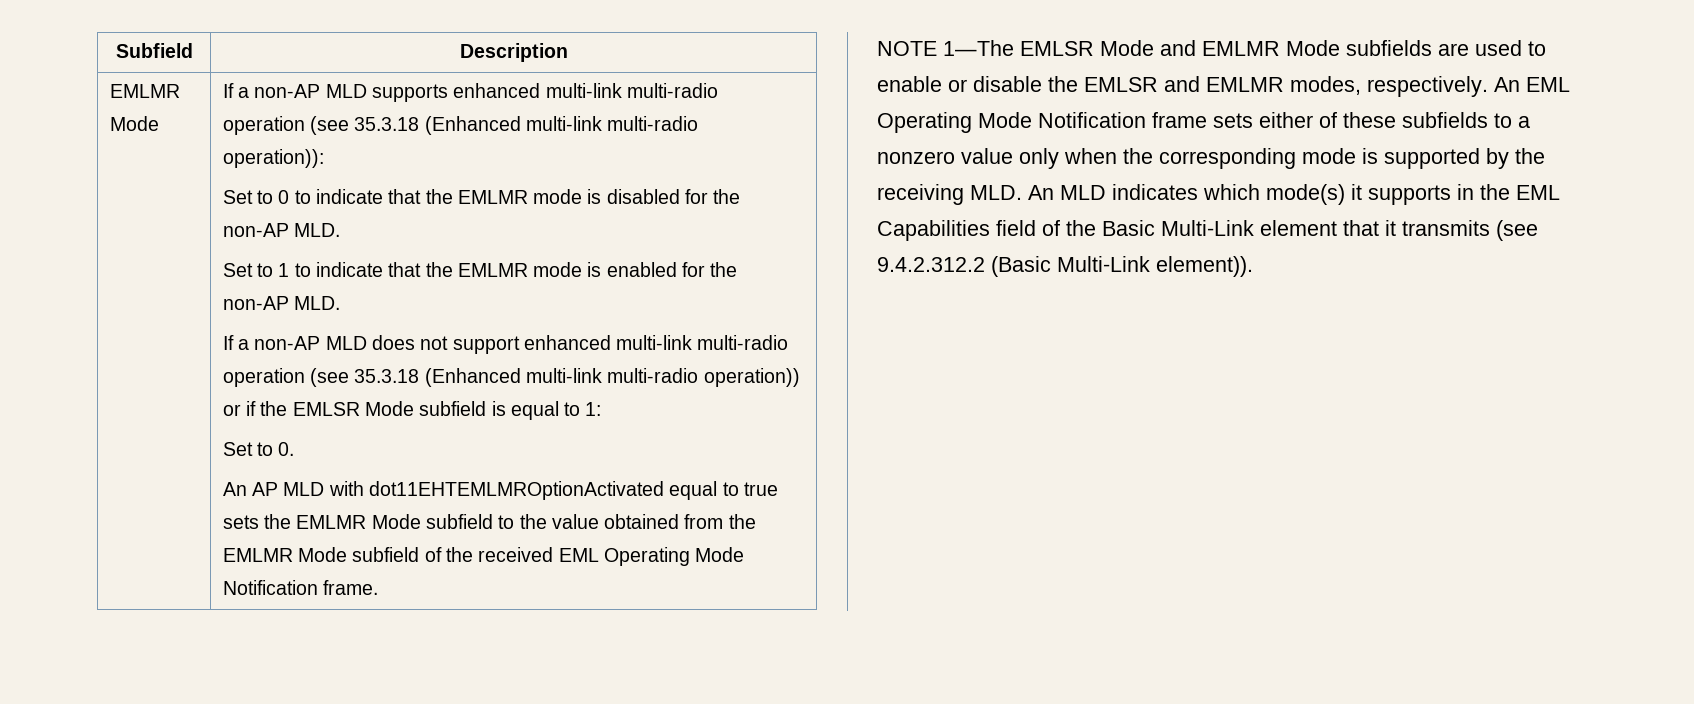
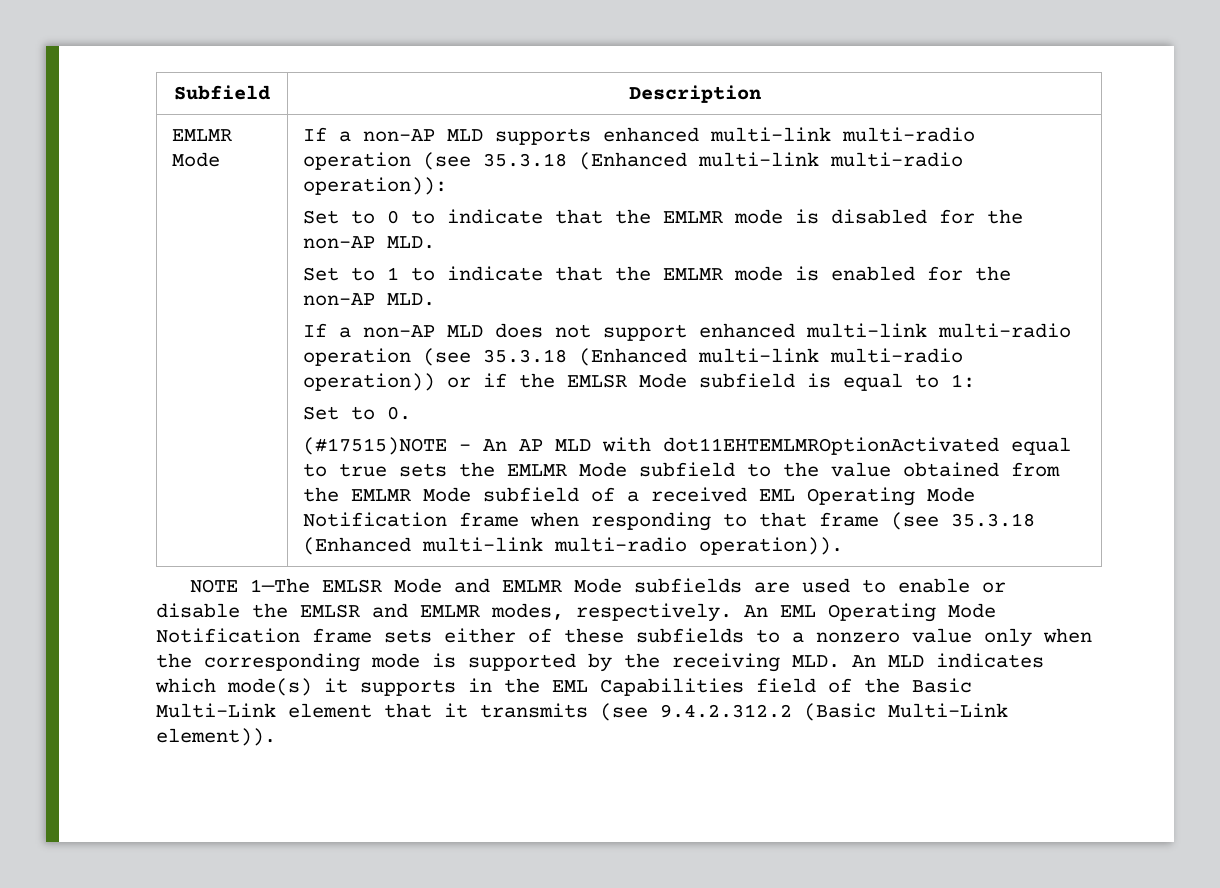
(295, 449) none -> [302,437,471,455] (#17515)NOTE -
[445,547,473,562] the -> [626,491,639,502] a
[323,580,379,595] frame. -> [458,512,1035,531] [302,537,843,555] frame when responding to that frame (see 35.3.18 (Enhanced multi-link multi-radio operation)).

